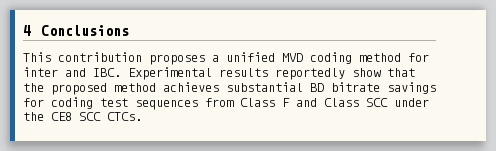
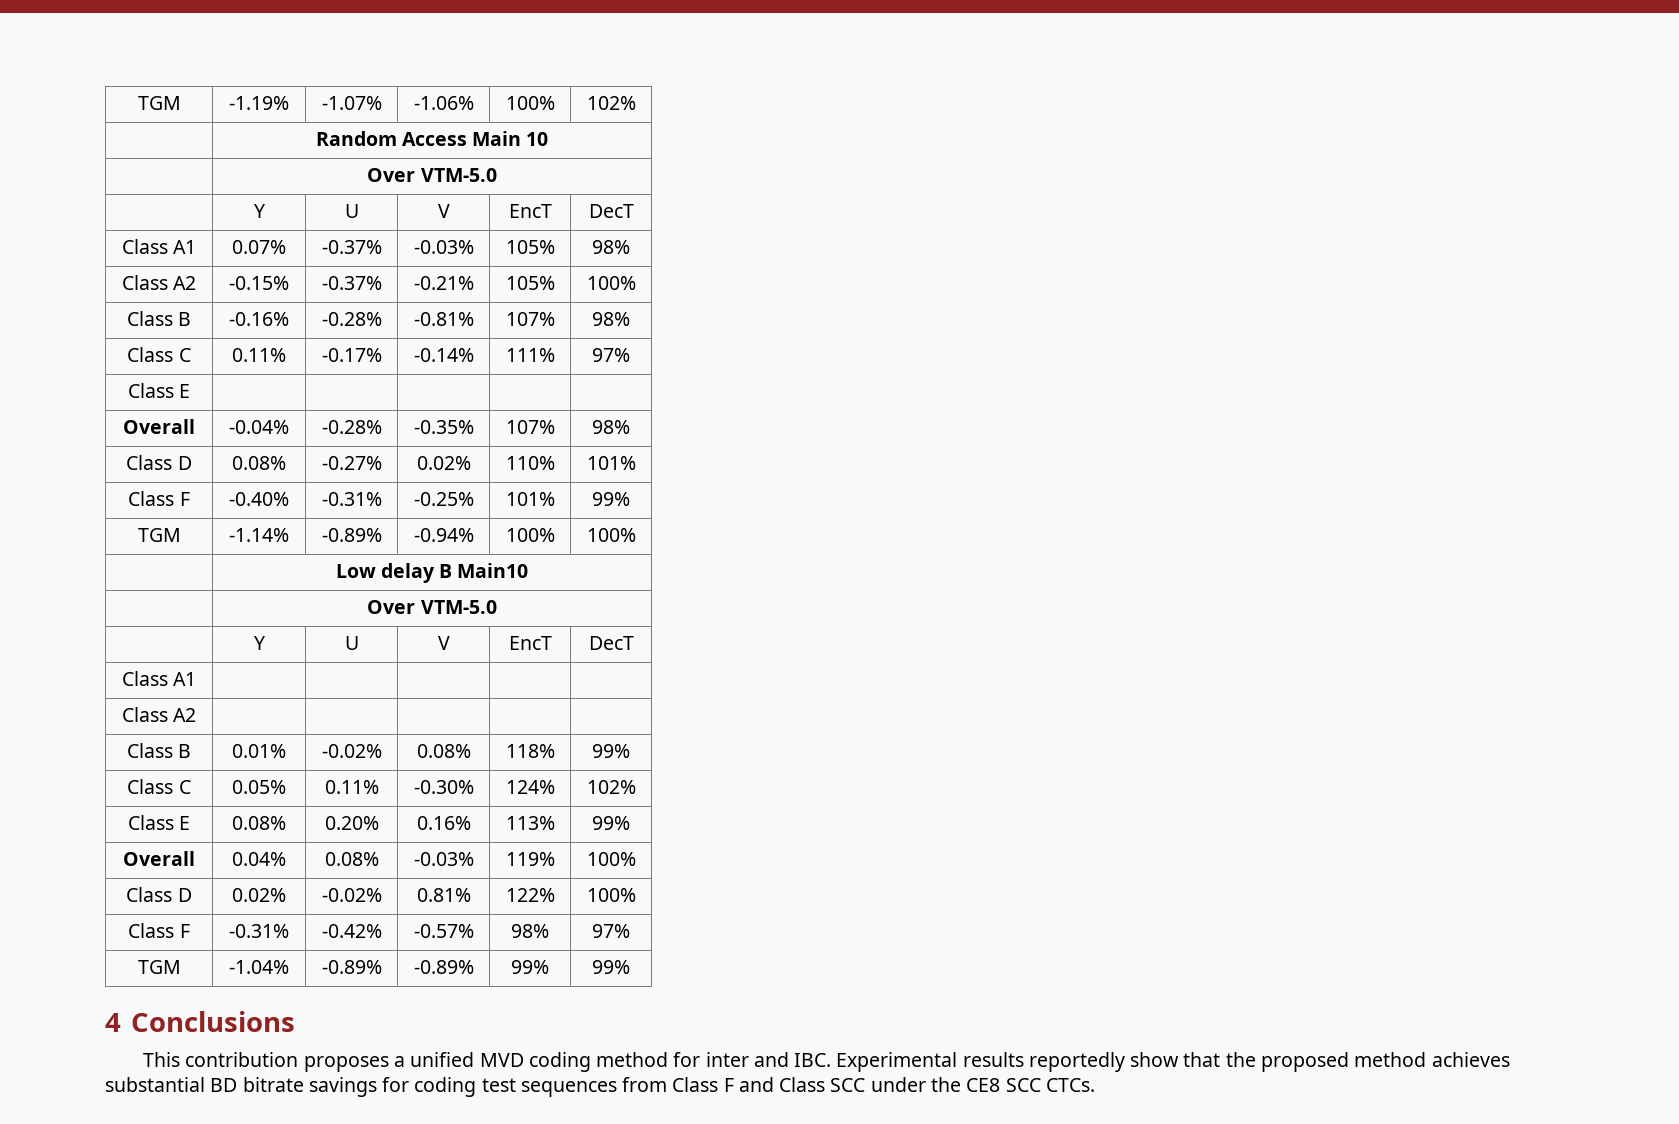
(23, 30) none -> [137,96,181,110] [229,96,289,110] [321,96,382,110] [413,96,474,110] [505,96,555,110] [586,96,636,110] [315,131,549,146] [367,168,497,182] [253,204,266,218] [344,204,359,218] [437,204,450,218] [508,204,552,218] [588,204,634,218] [121,239,197,254] [232,240,286,254] [321,240,382,254] [413,240,474,254] [505,240,555,254] [592,240,630,254] [121,275,197,290] [229,276,289,290] [321,276,382,290] [413,276,474,290] [505,276,555,290] [586,276,636,290] [126,311,192,326] [229,312,289,326] [321,312,382,326] [413,312,474,326] [505,312,555,326] [592,312,630,326] [127,347,191,362] [232,348,286,362] [321,348,382,362] [413,348,474,362] [505,348,555,362] [592,348,630,362] [127,383,191,398] [123,419,195,434] [229,420,289,434] [321,420,382,434] [413,420,474,434] [505,420,555,434] [592,420,630,434] [126,455,192,470] [232,456,286,470] [321,456,382,470] [416,456,471,470] [505,456,555,470] [586,456,636,470] [128,491,190,506] [229,492,289,506] [321,492,382,506] [413,492,474,506] [505,492,555,506] [592,492,630,506] [137,528,181,542] [229,528,289,542] [321,528,382,542] [413,528,474,542] [505,528,555,542] [586,528,636,542] [335,563,529,583] [367,600,497,614] [253,636,266,650] [344,636,359,650] [437,636,450,650] [508,636,552,650] [588,636,634,650] [121,671,197,686] [121,707,197,722] [126,743,192,758] [232,744,286,758] [321,744,382,758] [416,744,471,758] [505,744,555,758] [592,744,630,758] [127,779,191,794] [232,780,286,794] [324,780,379,794] [413,780,474,794] [505,780,555,794] [586,780,636,794] [127,815,191,830] [232,816,286,830] [324,816,379,830] [416,816,471,830] [505,816,555,830] [592,816,630,830] [123,851,195,866] [232,852,286,866] [324,852,379,866] [413,852,474,866] [505,852,555,866] [586,852,636,866] [126,887,192,902] [232,888,286,902] [321,888,382,902] [416,888,471,902] [505,888,555,902] [586,888,636,902] [128,923,190,938] [229,924,289,938] [321,924,382,938] [413,924,474,938] [511,924,549,938] [592,924,630,938] [137,960,181,974] [229,960,289,974] [321,960,382,974] [413,960,474,974] [511,960,549,974] [592,960,630,974] TGM | -1.19% | -1.07% | -1.06% | 100% | 102% // | Random Access Main 10 // | Over VTM-5.0 // | Y | U | V | EncT | DecT // Class A1 | 0.07% | -0.37% | -0.03% | 105% | 98% // Class A2 | -0.15% | -0.37% | -0.21% | 105% | 100% // Class B | -0.16% | -0.28% | -0.81% | 107% | 98% // Class C | 0.11% | -0.17% | -0.14% | 111% | 97% // Class E | | | | | // Overall | -0.04% | -0.28% | -0.35% | 107% | 98% // Class D | 0.08% | -0.27% | 0.02% | 110% | 101% // Class F | -0.40% | -0.31% | -0.25% | 101% | 99% // TGM | -1.14% | -0.89% | -0.94% | 100% | 100% // | Low delay B Main10 // | Over VTM-5.0 // | Y | U | V | EncT | DecT // Class A1 | | | | | // Class A2 | | | | | // Class B | 0.01% | -0.02% | 0.08% | 118% | 99% // Class C | 0.05% | 0.11% | -0.30% | 124% | 102% // Class E | 0.08% | 0.20% | 0.16% | 113% | 99% // Overall | 0.04% | 0.08% | -0.03% | 119% | 100% // Class D | 0.02% | -0.02% | 0.81% | 122% | 100% // Class F | -0.31% | -0.42% | -0.57% | 98% | 97% // TGM | -1.04% | -0.89% | -0.89% | 99% | 99% //

